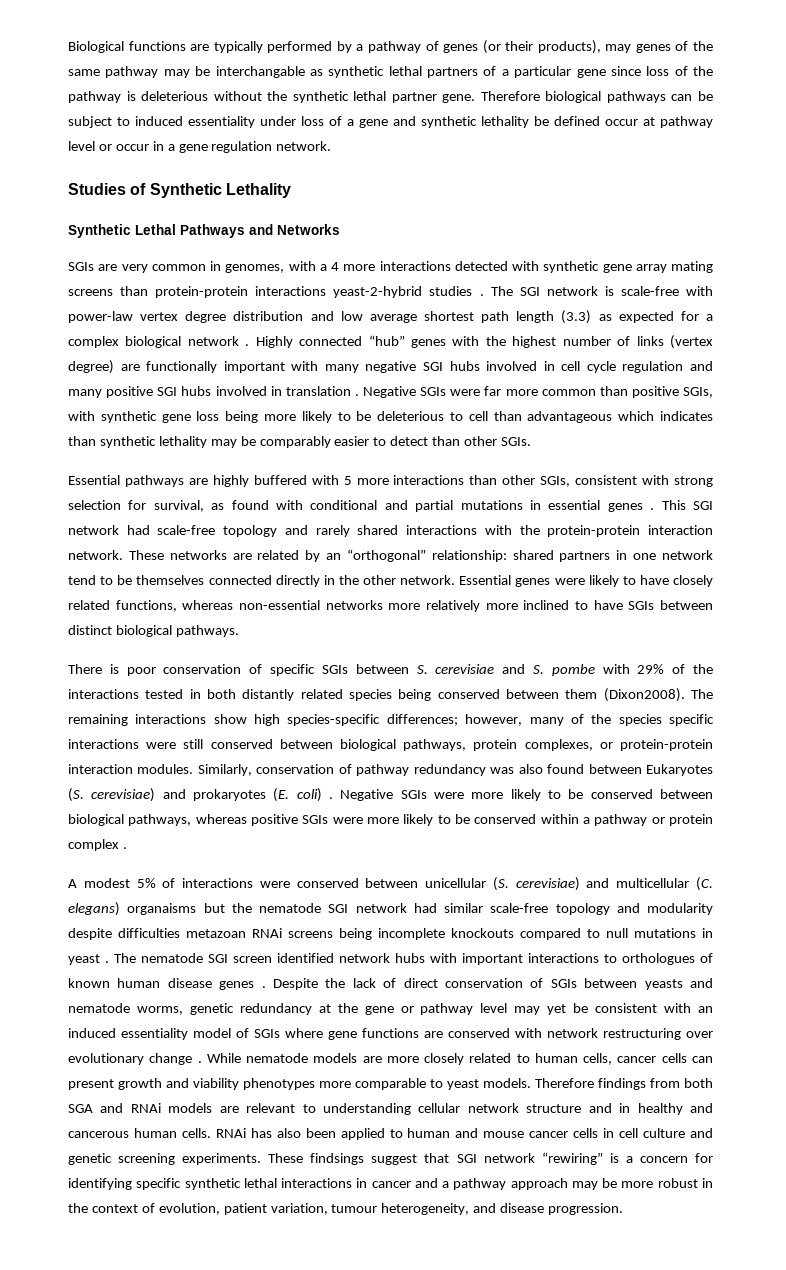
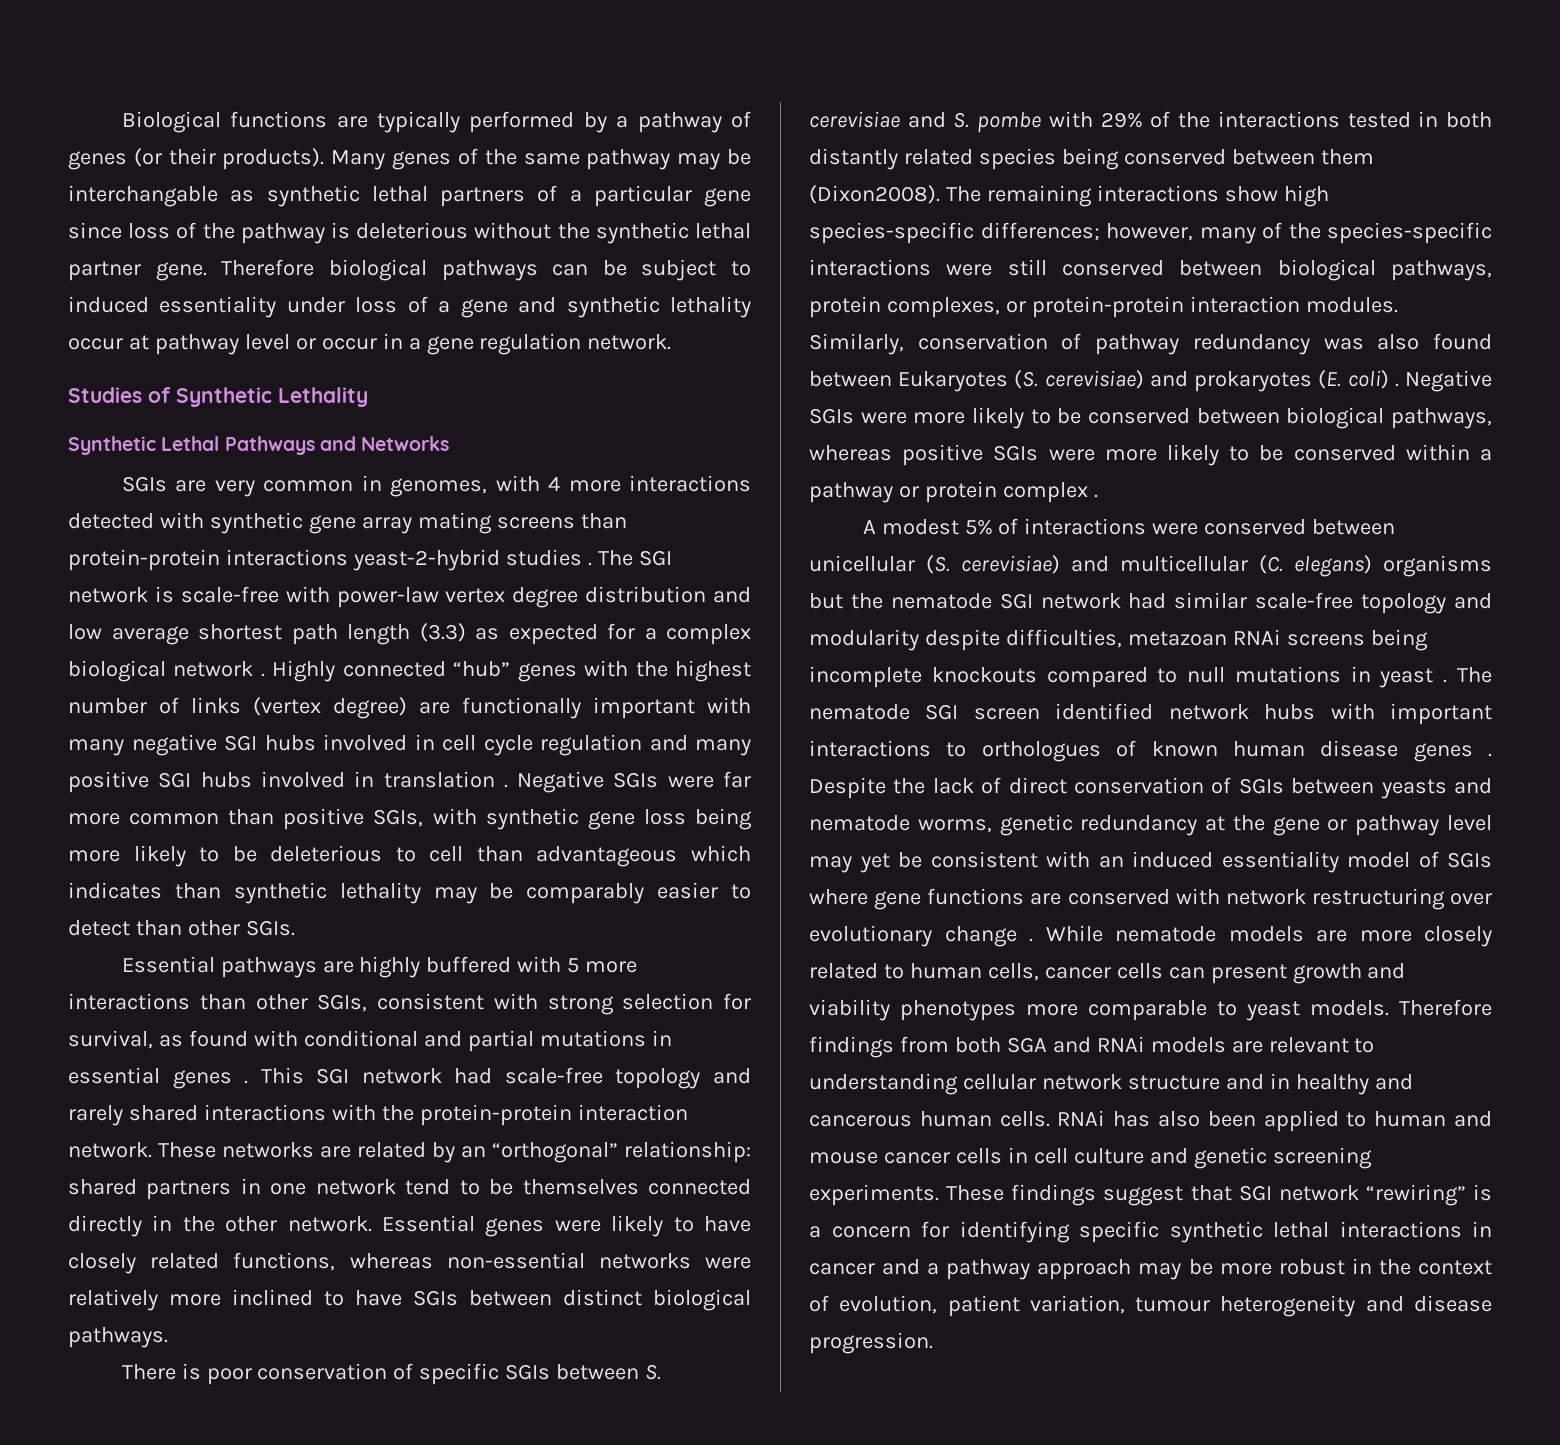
[537,40,632,54] products), may -> [222,148,386,170] products). Many
[534,116,600,126] be defined -> (752, 307) none
[319,264,327,271] a -> (540, 483) none
[388,603,421,610] more -> [705,1257,751,1269] were
[618,714,714,726] species specific -> [1327,222,1492,244] species-specific
[127,903,197,915] organaisms -> [1383,555,1492,577] organisms
[118,928,180,938] difficulties -> [1005,629,1122,648] difficulties,
[310,1153,365,1165] findsings -> [1011,1184,1097,1206] findings
[381,1203,470,1215] heterogeneity, -> [1220,1295,1356,1317] heterogeneity

